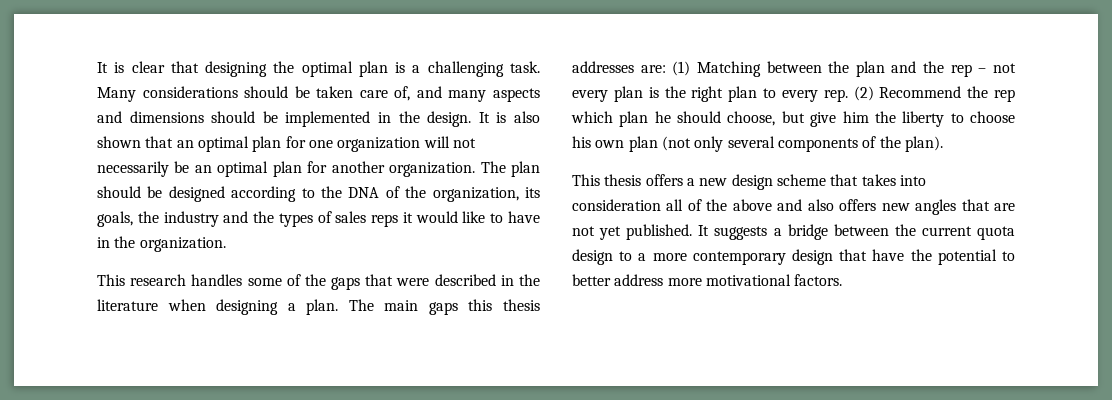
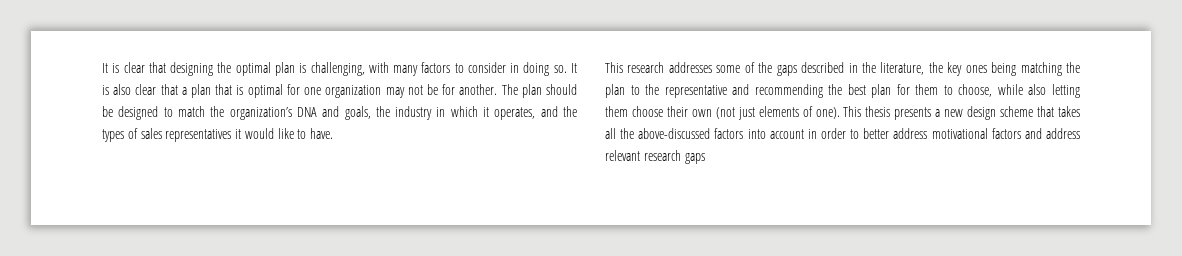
[412,61,540,77] [97,86,540,102] [97,111,541,127] [97,136,476,152] [97,161,476,177] a challenging task. Many considerations should be taken care of, and many aspects and dimensions should be implemented in the design. It is also shown that an optimal plan for one organization will not necessarily be an optimal plan for another organization. -> [310,62,577,76] [102,84,498,98] challenging, with many factors to consider in doing so. It is also clear that a plan that is optimal for one organization may not be for another.
[231,186,540,202] [97,211,219,227] according to the DNA of the organization, its goals, the industry -> [163,106,536,120] to match the organization’s DNA and goals, the industry in which it operates,
[371,214,399,227] reps -> [165,129,232,142] representatives
[508,211,540,223] [97,236,226,252] have in the organization. -> [310,128,334,139] have.
[191,274,243,286] handles -> [668,62,712,73] addresses
[365,274,430,286] that were -> (797, 70) none
[97,299,540,315] [572,61,1016,77] [572,86,1015,102] [571,111,1016,127] [572,136,943,152] literature when designing a plan. The main gaps this thesis addresses are: (1) Matching between the plan and the rep – not every plan is the right plan to every rep. (2) Recommend the rep which plan he should choose, but give him the liberty to choose his own plan (not only several components of the plan). // -> [880,62,1080,76] [605,84,1080,98] [605,106,840,120] literature, the key ones being matching the plan to the representative and recommending the best plan for them to choose, while also letting them choose their own (not just elements of one).
[645,174,683,186] offers -> [894,107,932,120] presents
[899,175,926,186] [572,199,1015,215] [572,224,1015,240] [572,249,1015,265] [572,274,843,286] into consideration all of the above and also offers new angles that are not yet published. It suggests a bridge between the current quota design to a more contemporary design that have the potential to better address more motivational factors. -> [605,128,1080,139] [605,150,705,164] all the above-discussed factors into account in order to better address motivational factors and address relevant research gaps

